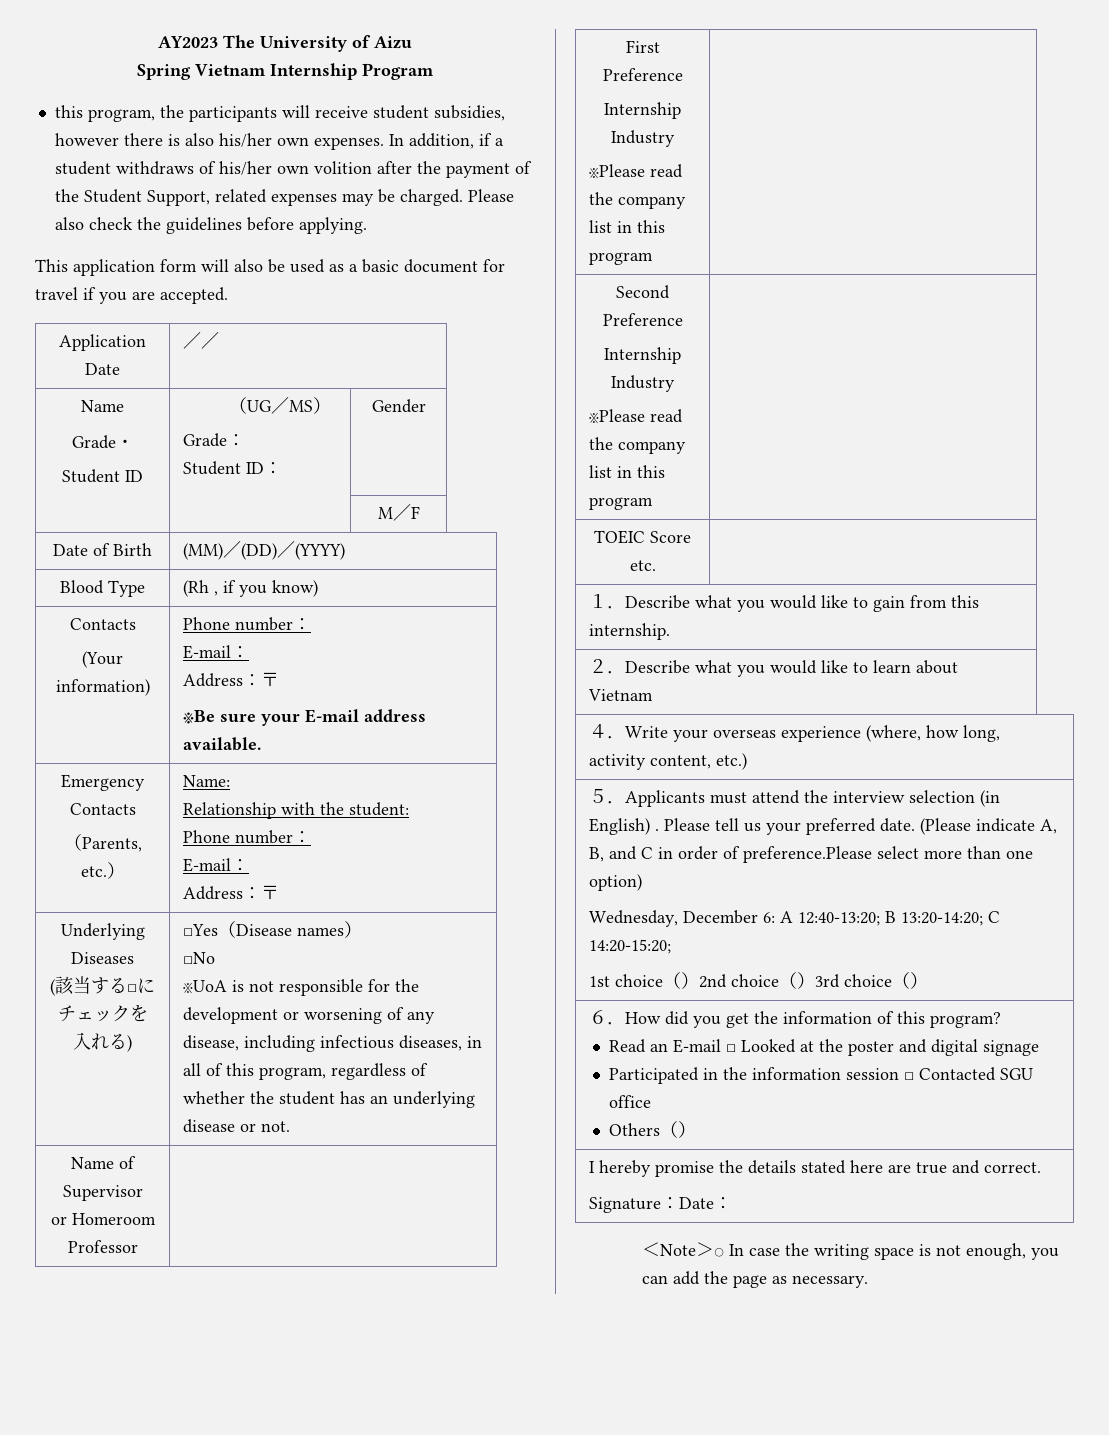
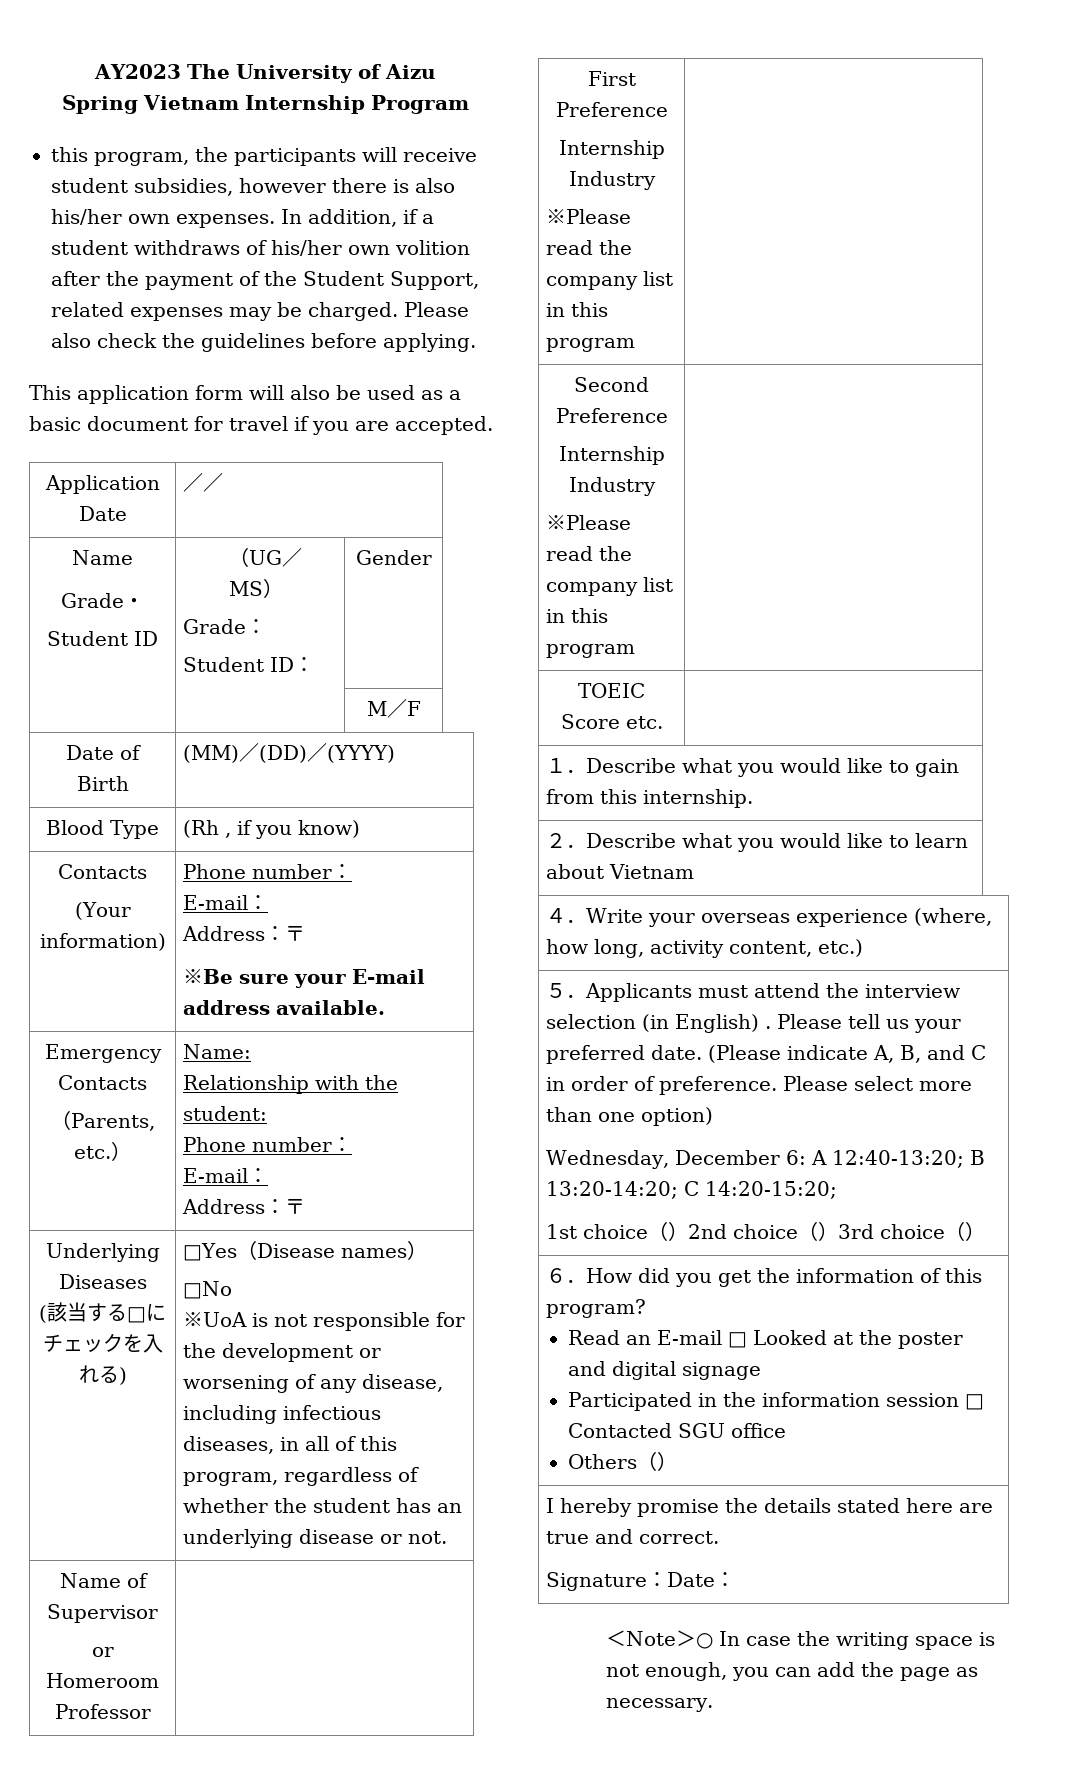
[742,846,872,863] preference.Please -> [659,1076,849,1095] preference. Please

